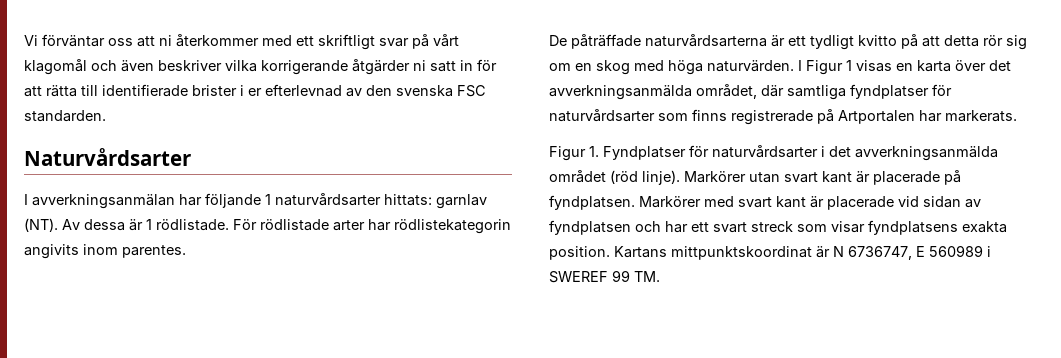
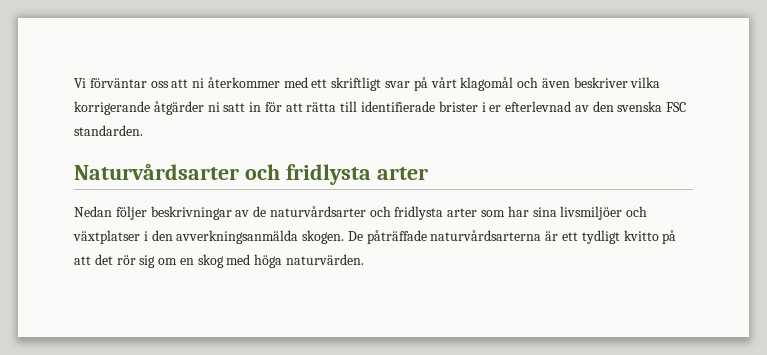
[24,193,487,209] [24,218,511,234] [24,244,186,259] // I avverkningsanmälan har följande 1 naturvårdsarter hittats: garnlav (NT). Av dessa är 1 rödlistade. För rödlistade arter har rödlistekategorin angivits inom parentes. // -> [244,164,428,185] [74,206,648,220] [73,230,345,244] och fridlysta arter // Nedan följer beskrivningar av de naturvårdsarter och fridlysta arter som har sina livsmiljöer och växtplatser i den avverkningsanmälda skogen.
[944,35,979,47] detta -> [94,254,113,265] det
[798,60,1011,75] [549,84,952,100] [549,109,1017,125] [549,145,998,161] [549,170,961,185] [549,195,981,210] [549,220,1007,235] [549,245,991,260] [549,270,660,283] I Figur 1 visas en karta över det avverkningsanmälda området, där samtliga fyndplatser för naturvårdsarter som finns registrerade på Artportalen har markerats. // Figur 1. Fyndplatser för naturvårdsarter i det avverkningsanmälda området (röd linje). Markörer utan svart kant är placerade på fyndplatsen. Markörer med svart kant är placerade vid sidan av fyndplatsen och har ett svart streck som visar fyndplatsens exakta position. Kartans mittpunktskoordinat är N 6736747, E 560989 i SWEREF 99 TM. -> (365, 259) none

